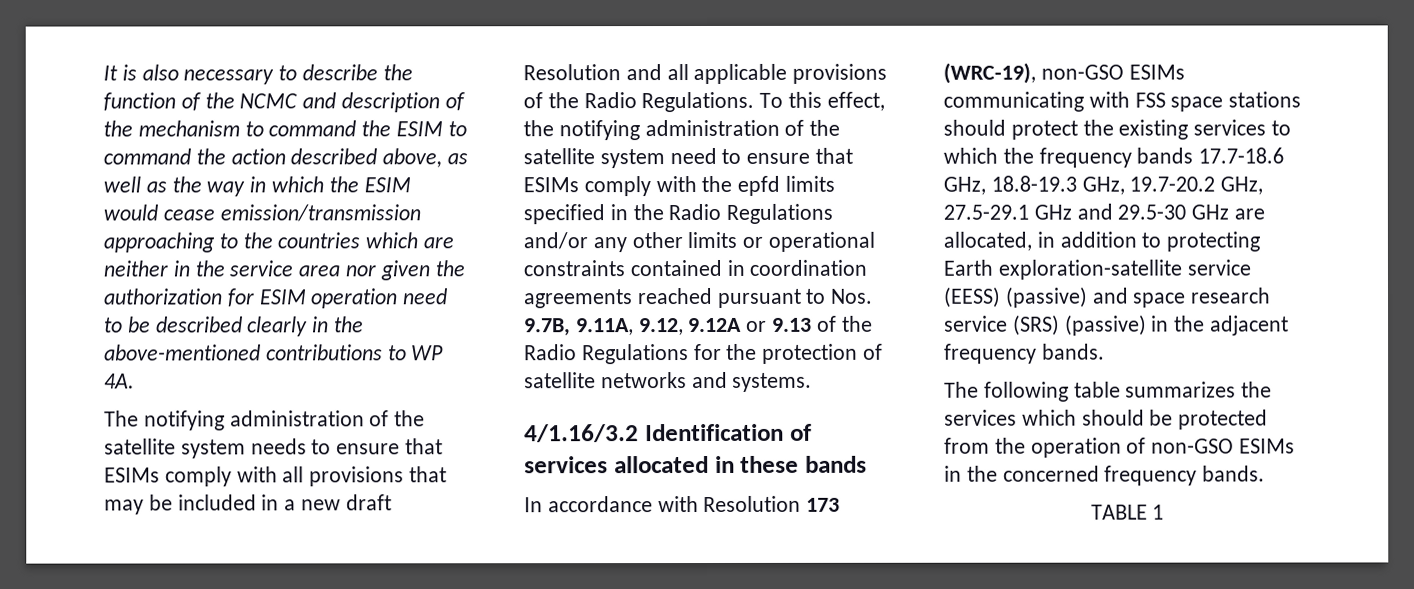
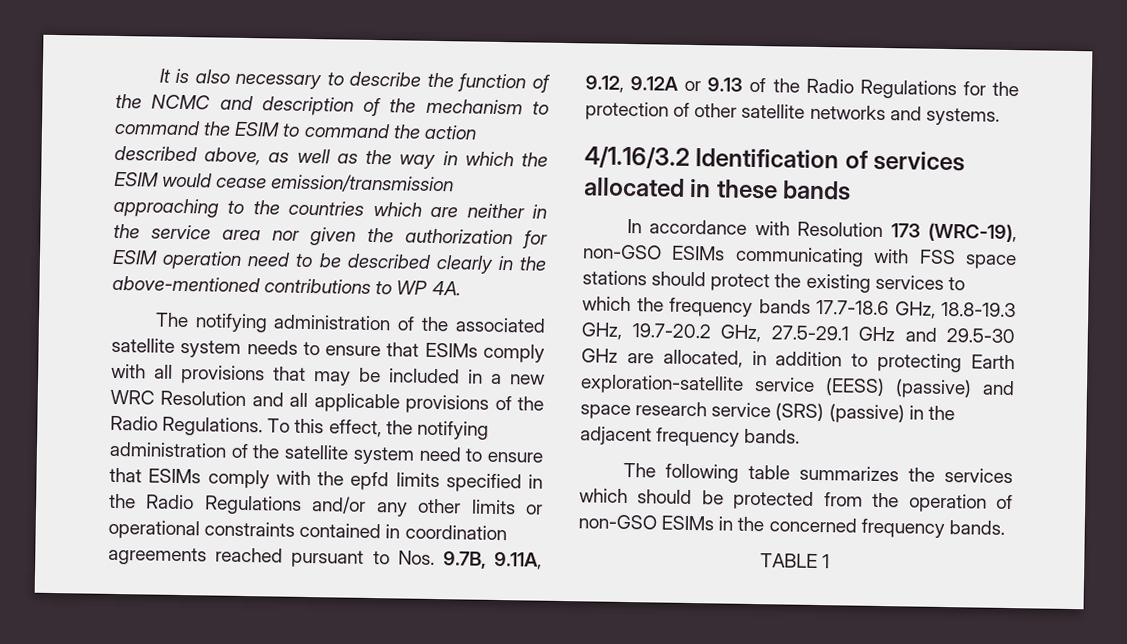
(426, 418) none -> [455,317,546,333] associated
[345,494,392,511] draft -> [110,389,155,405] WRC
(884, 351) none -> [694,103,738,118] other

